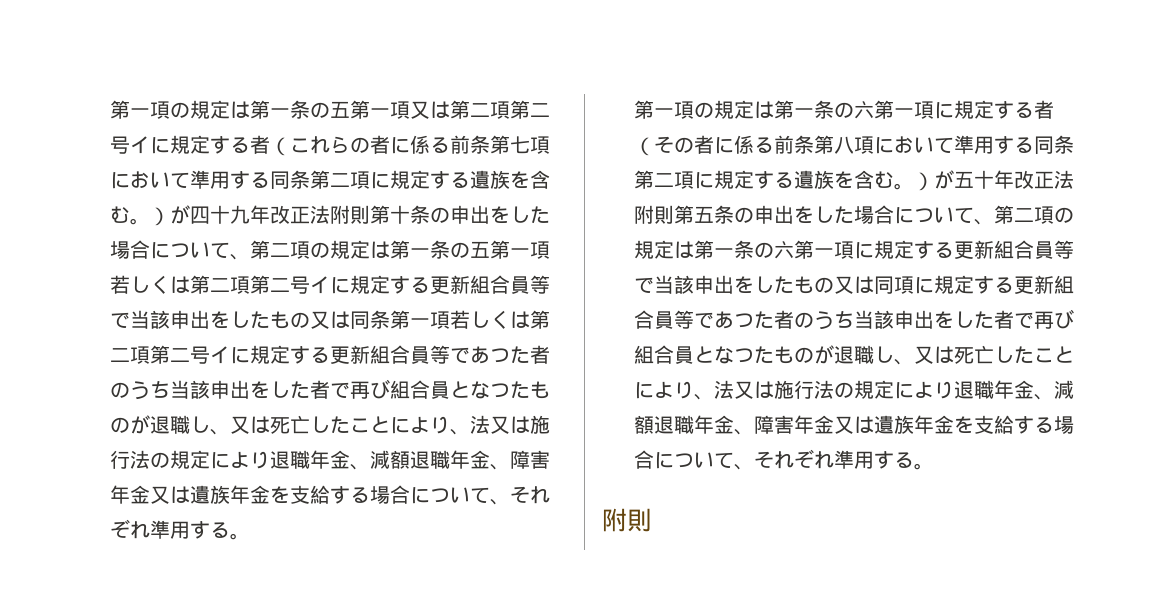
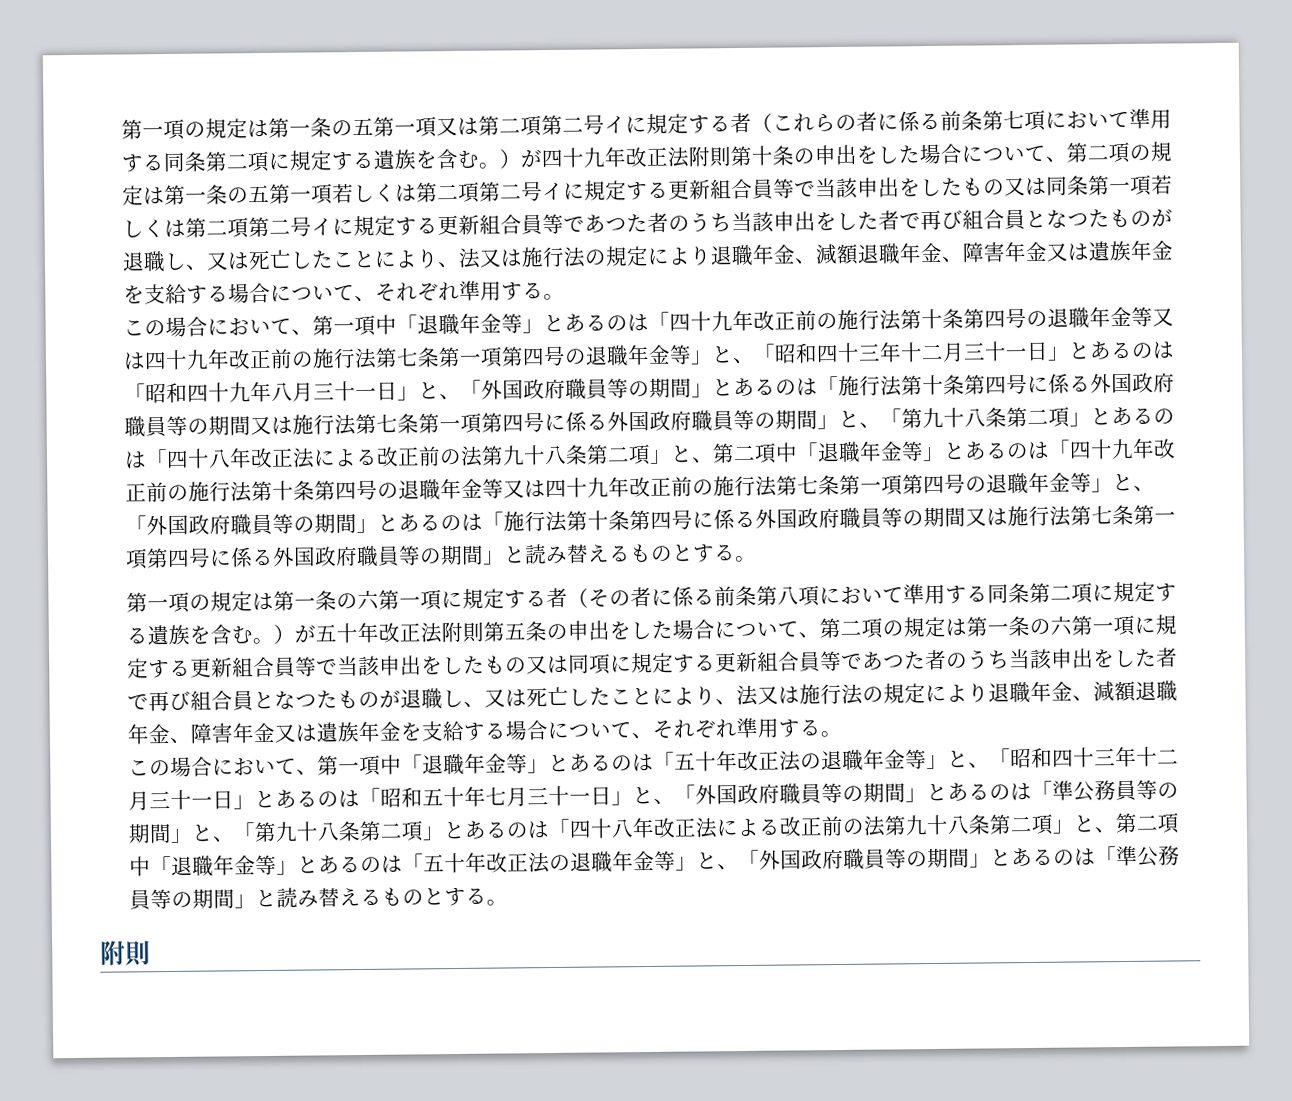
(250, 536) none -> [122,306,1174,338] [122,341,1175,371] [123,372,1175,404] [123,406,1175,438] [123,438,1176,469] [124,472,1155,503] [124,504,1176,536] [124,543,757,570] // この場合において、第一項中「退職年金等」とあるのは「四十九年改正前の施行法第十条第四号の退職年金等又は四十九年改正前の施行法第七条第一項第四号の退職年金等」と、「昭和四十三年十二月三十一日」とあるのは「昭和四十九年八月三十一日」と、「外国政府職員等の期間」とあるのは「施行法第十条第四号に係る外国政府職員等の期間又は施行法第七条第一項第四号に係る外国政府職員等の期間」と、「第九十八条第二項」とあるのは「四十八年改正法による改正前の法第九十八条第二項」と、第二項中「退職年金等」とあるのは「四十九年改正前の施行法第十条第四号の退職年金等又は四十九年改正前の施行法第七条第一項第四号の退職年金等」と、「外国政府職員等の期間」とあるのは「施行法第十条第四号に係る外国政府職員等の期間又は施行法第七条第一項第四号に係る外国政府職員等の期間」と読み替えるものとする。
(934, 466) none -> [127,746,1179,778] [127,779,1179,811] [127,812,1179,844] [128,845,1180,877] [128,887,508,910] // この場合において、第一項中「退職年金等」とあるのは「五十年改正法の退職年金等」と、「昭和四十三年十二月三十一日」とあるのは「昭和五十年七月三十一日」と、「外国政府職員等の期間」とあるのは「準公務員等の期間」と、「第九十八条第二項」とあるのは「四十八年改正法による改正前の法第九十八条第二項」と、第二項中「退職年金等」とあるのは「五十年改正法の退職年金等」と、「外国政府職員等の期間」とあるのは「準公務員等の期間」と読み替えるものとする。

